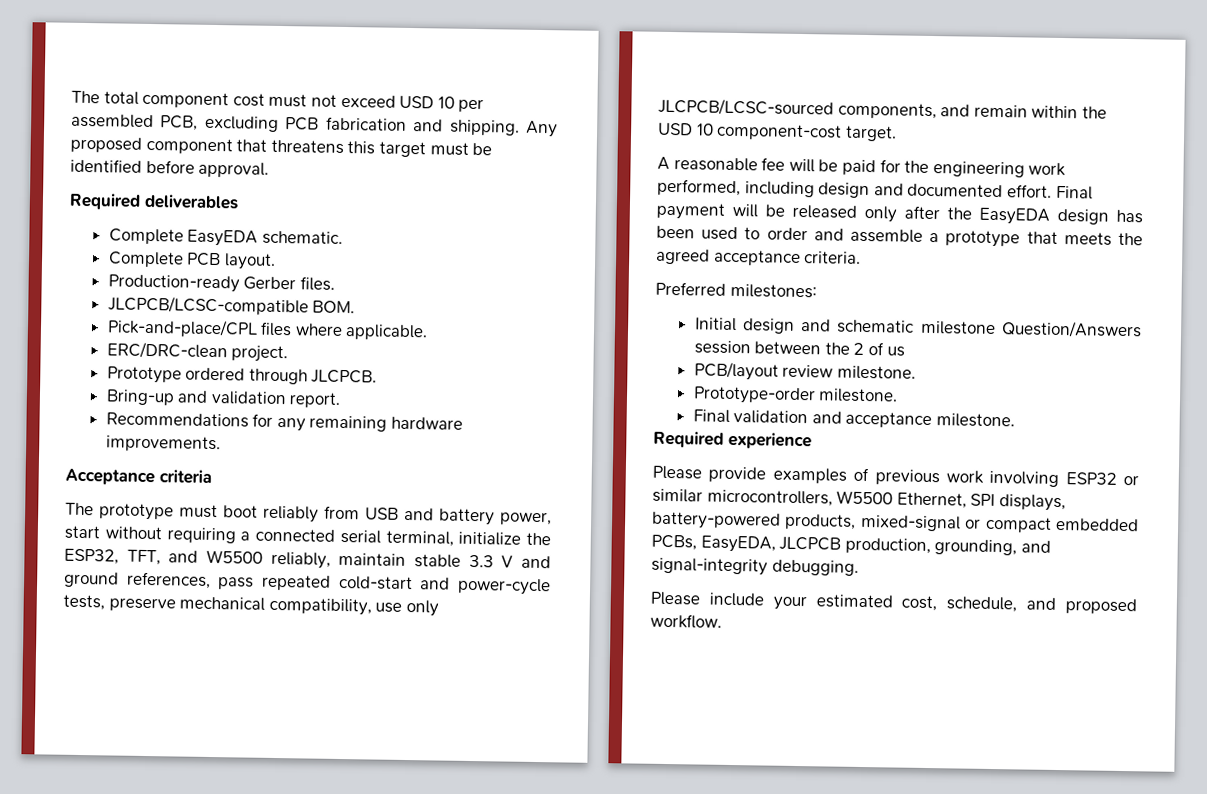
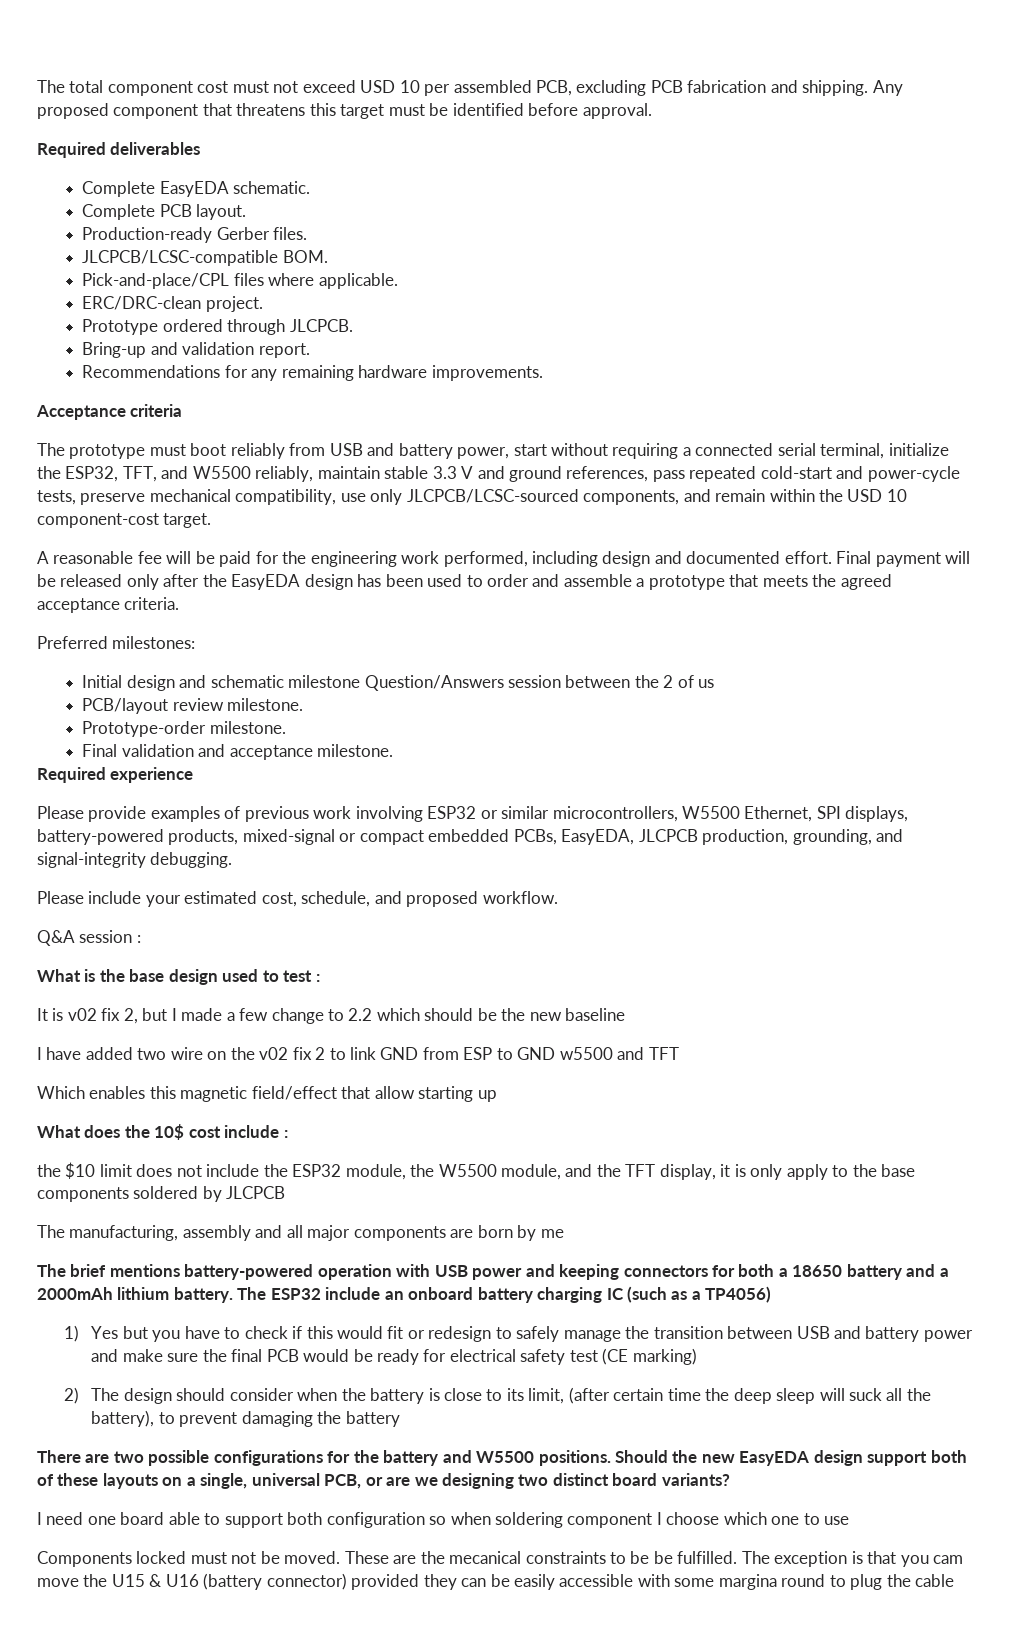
(722, 621) none -> [37,930,141,946] [37,969,320,985] [37,1008,626,1024] [37,1047,679,1060] [37,1086,497,1102] [37,1124,288,1140] [37,1162,916,1180] [37,1186,286,1202] [37,1225,564,1241] [37,1264,949,1280] [37,1286,772,1303] [64,1325,973,1342] [91,1348,697,1365] [64,1387,931,1404] [91,1410,400,1427] [37,1450,967,1466] [37,1473,730,1489] [37,1512,850,1528] [37,1551,964,1567] [37,1573,955,1590] // Q&A session : // What is the base design used to test : // It is v02 fix 2, but I made a few change to 2.2 which should be the new baseline // I have added two wire on the v02 fix 2 to link GND from ESP to GND w5500 and TFT // Which enables this magnetic field/effect that allow starting up // What does the 10$ cost include : // the $10 limit does not include the ESP32 module, the W5500 module, and the TFT display, it is only apply to the base components soldered by JLCPCB // The manufacturing, assembly and all major components are born by me // The brief mentions battery-powered operation with USB power and keeping connectors for both a 18650 battery and a 2000mAh lithium battery. The ESP32 include an onboard battery charging IC (such as a TP4056) // 1) Yes but you have to check if this would fit or redesign to safely manage the transition between USB and battery power and make sure the final PCB would be ready for electrical safety test (CE marking) // 2) The design should consider when the battery is close to its limit, (after certain time the deep sleep will suck all the battery), to prevent damaging the battery // There are two possible configurations for the battery and W5500 positions. Should the new EasyEDA design support both of these layouts on a single, universal PCB, or are we designing two distinct board variants? // I need one board able to support both configuration so when soldering component I choose which one to use // Components locked must not be moved. These are the mecanical constraints to be be fulfilled. The exception is that you cam move the U15 & U16 (battery connector) provided they can be easily accessible with some margina round to plug the cable

